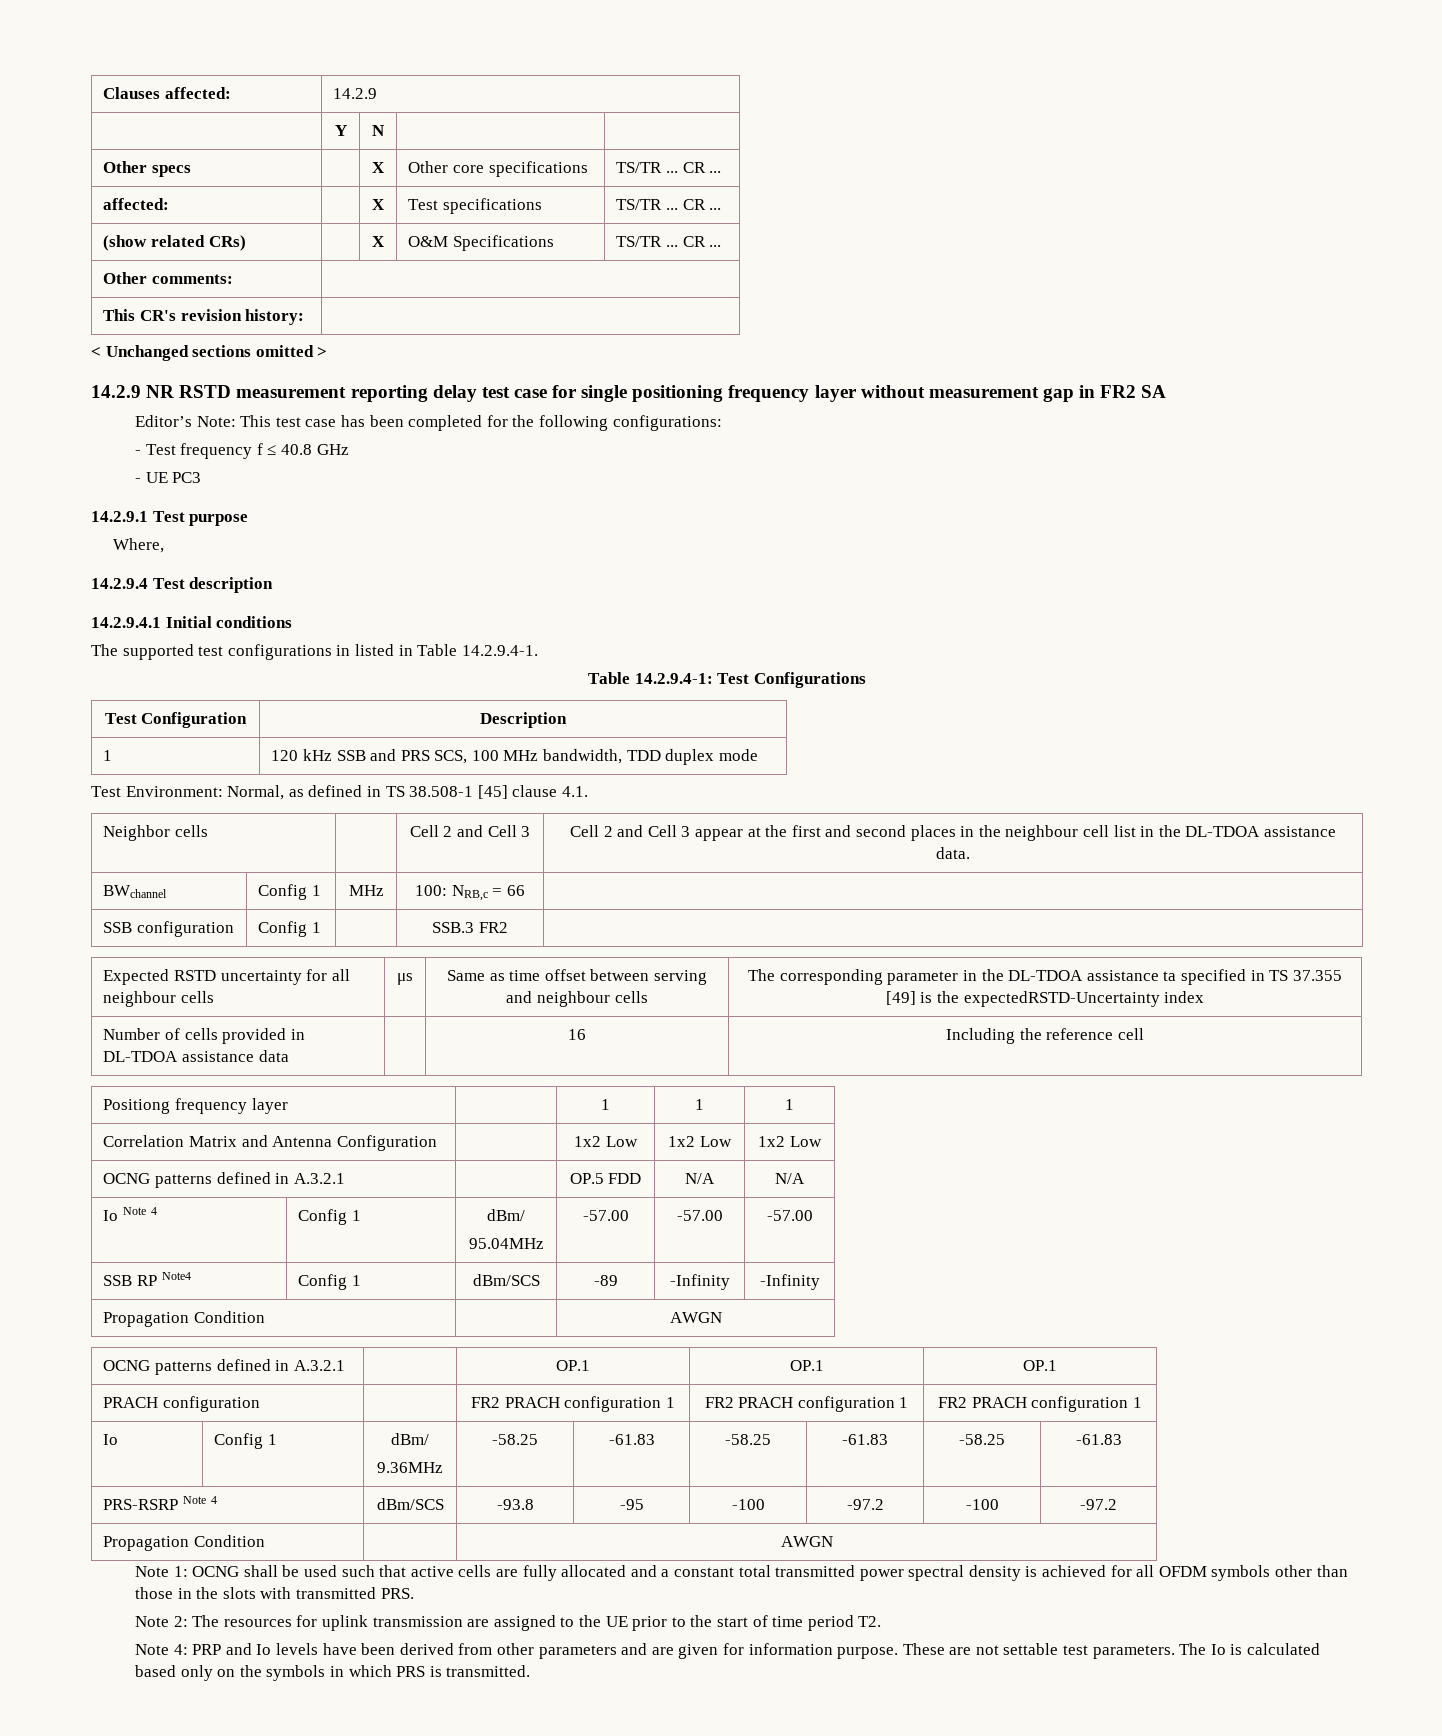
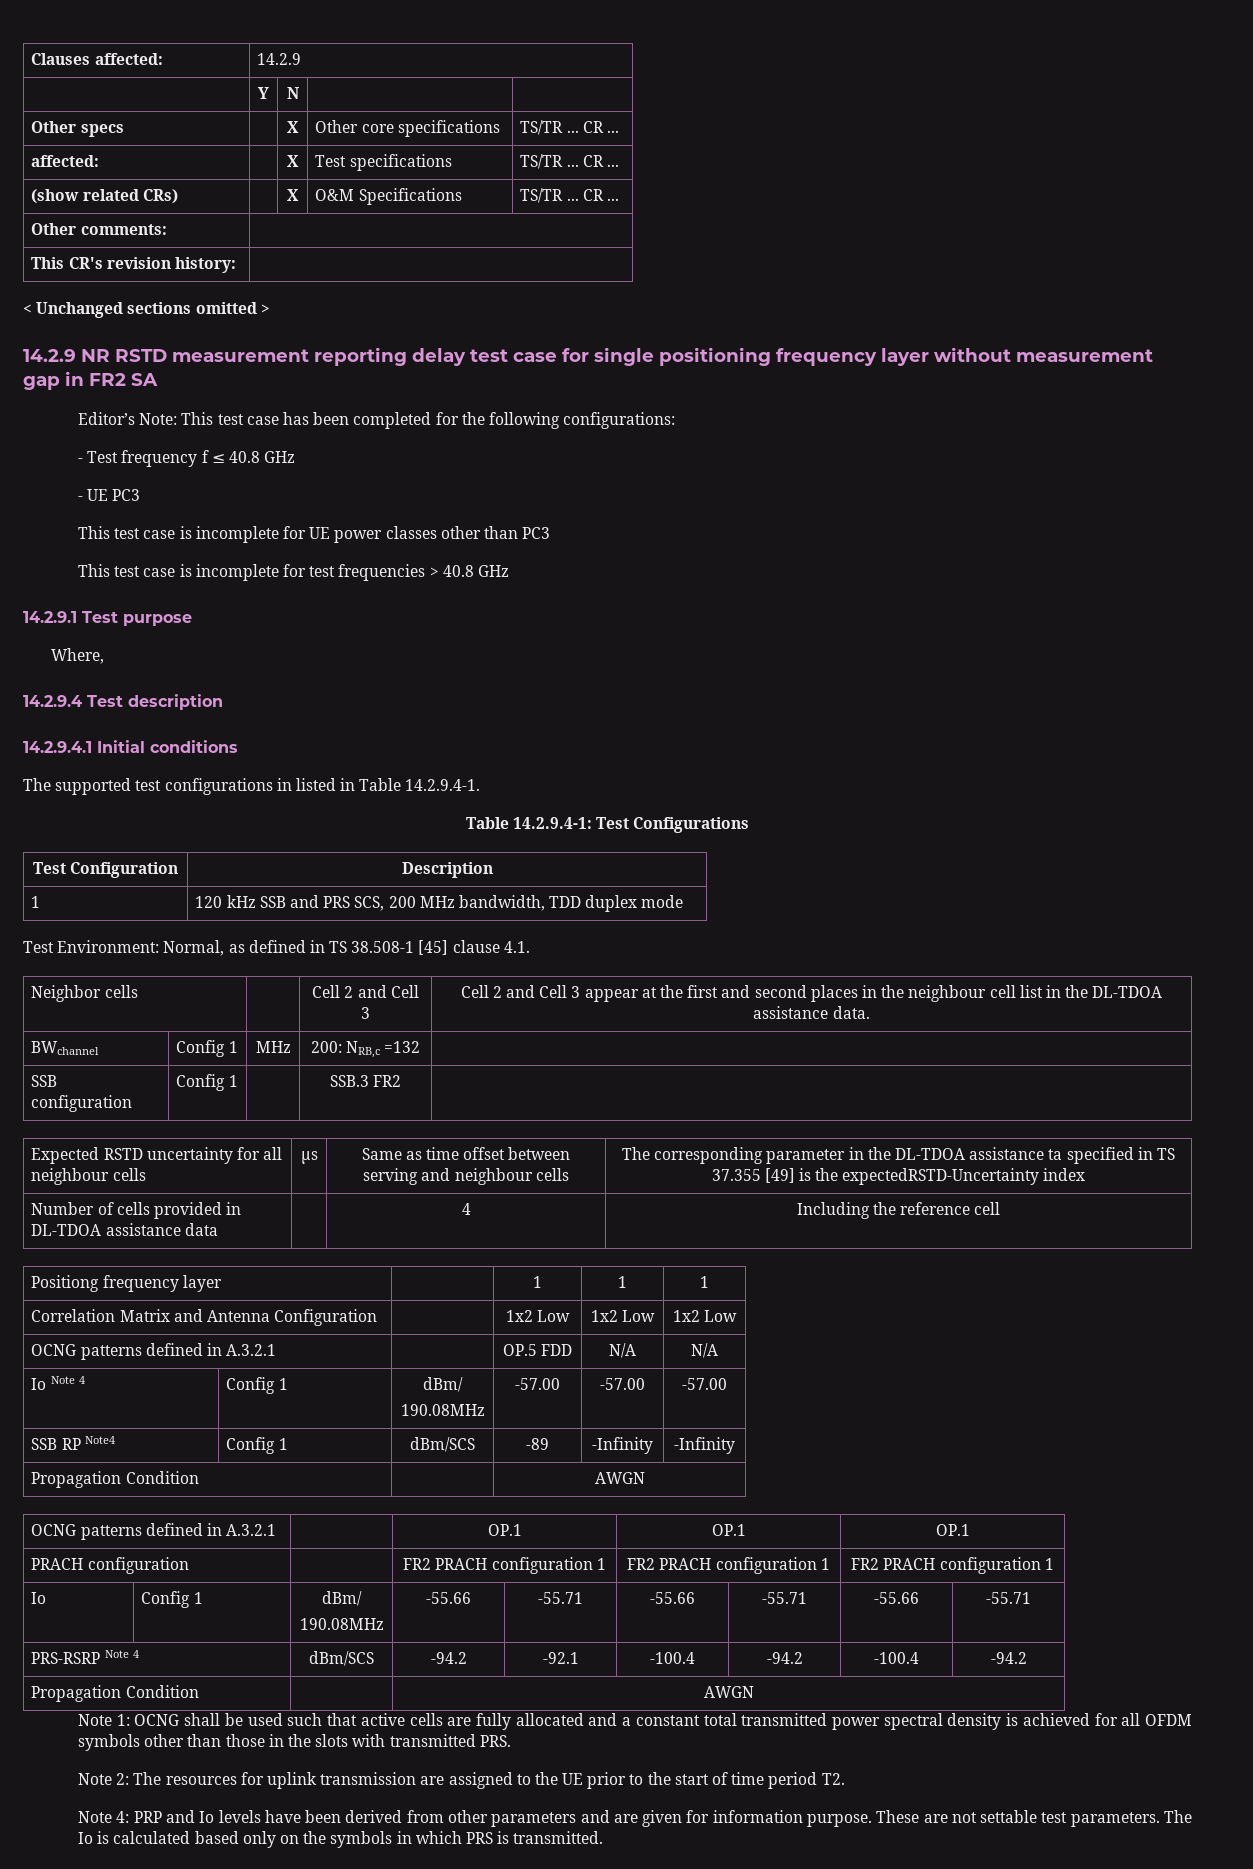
(202, 477) none -> [78,526,551,543] [78,564,509,581] // This test case is incomplete for UE power classes other than PC3 // This test case is incomplete for test frequencies > 40.8 GHz
[471,750,499,761] 100 -> [388,896,416,908] 200
[415,885,525,901] 100: NRB,c = 66 -> [310,1041,421,1058] 200: NRB,c =132
[568,1029,586,1040] 16 -> [461,1203,471,1215] 4
[468,1238,544,1249] 95.04MHz -> [400,1404,485,1416] 190.08MHz
[377,1462,443,1473] [492,1434,538,1445] [608,1434,655,1445] [725,1434,771,1445] [842,1434,888,1445] [959,1434,1005,1445] [1075,1434,1122,1445] [103,1496,217,1510] [376,1498,444,1510] [496,1499,534,1510] [619,1499,644,1510] [731,1499,765,1510] [846,1499,884,1510] [965,1499,999,1510] [1080,1499,1117,1510] 9.36MHz | -58.25 | -61.83 | -58.25 | -61.83 | -58.25 | -61.83 // PRS-RSRP Note 4 | dBm/SCS | -93.8 | -95 | -100 | -97.2 | -100 | -97.2 -> [299,1618,384,1630] [426,1592,471,1604] [538,1592,583,1604] [650,1592,695,1604] [762,1592,807,1604] [874,1592,919,1604] [986,1592,1031,1604] [31,1650,139,1664] [309,1651,374,1666] [430,1652,467,1664] [542,1652,579,1664] [650,1652,695,1664] [766,1652,803,1664] [874,1652,919,1664] [990,1652,1027,1664] 190.08MHz | -55.66 | -55.71 | -55.66 | -55.71 | -55.66 | -55.71 // PRS-RSRP Note 4 | dBm/SCS | -94.2 | -92.1 | -100.4 | -94.2 | -100.4 | -94.2

